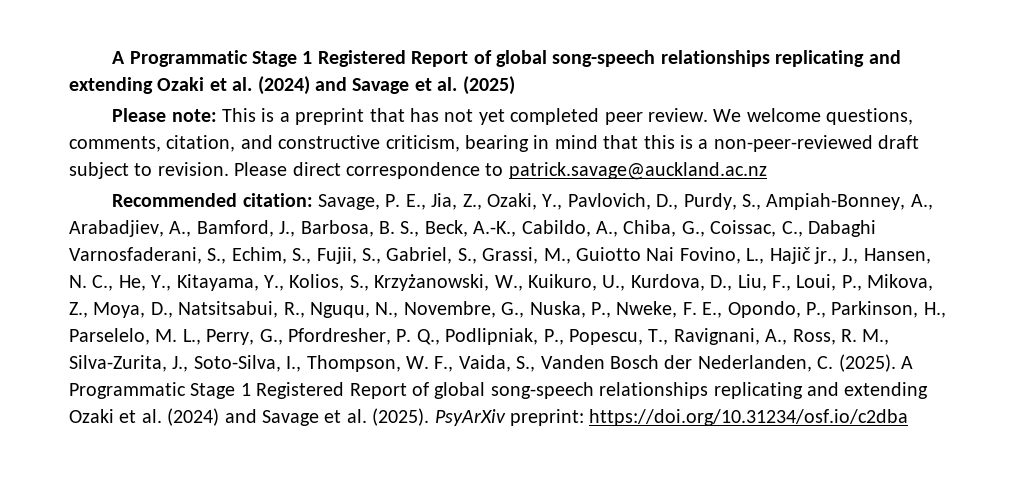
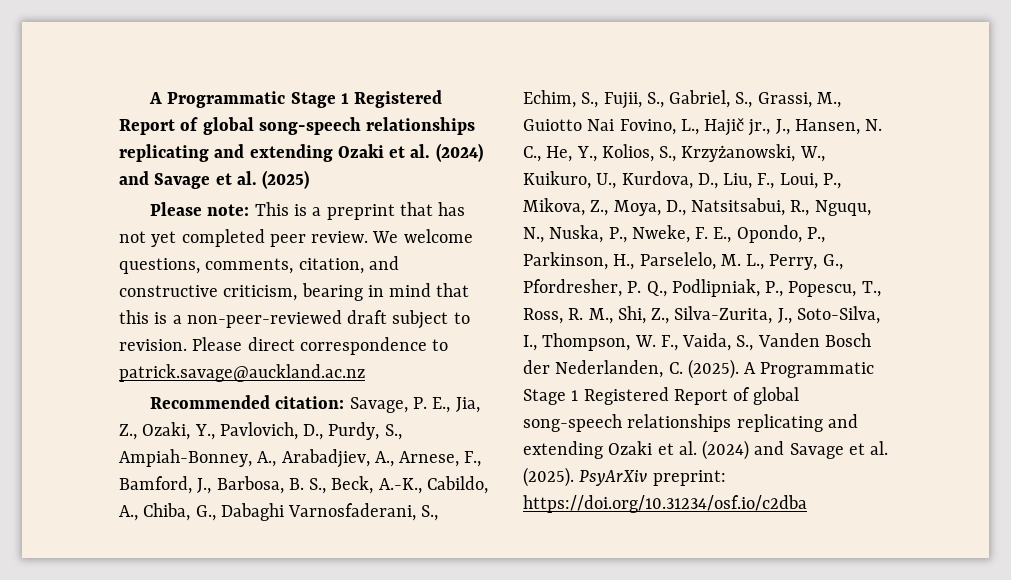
(192, 229) none -> [399,451,482,467] Arnese, F.,
[710,220,803,237] Coissac, C., -> (216, 513) none
[176,274,284,291] Kitayama, Y., -> (597, 154) none
[403,301,525,318] Novembre, G., -> (544, 235) none
[673,328,788,345] Ravignani, A., -> (881, 289) none
(890, 337) none -> [617,306,670,324] Shi, Z.,

